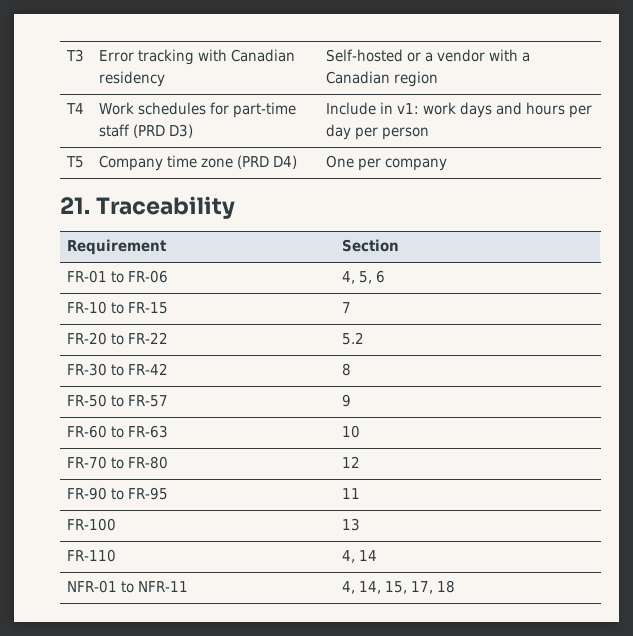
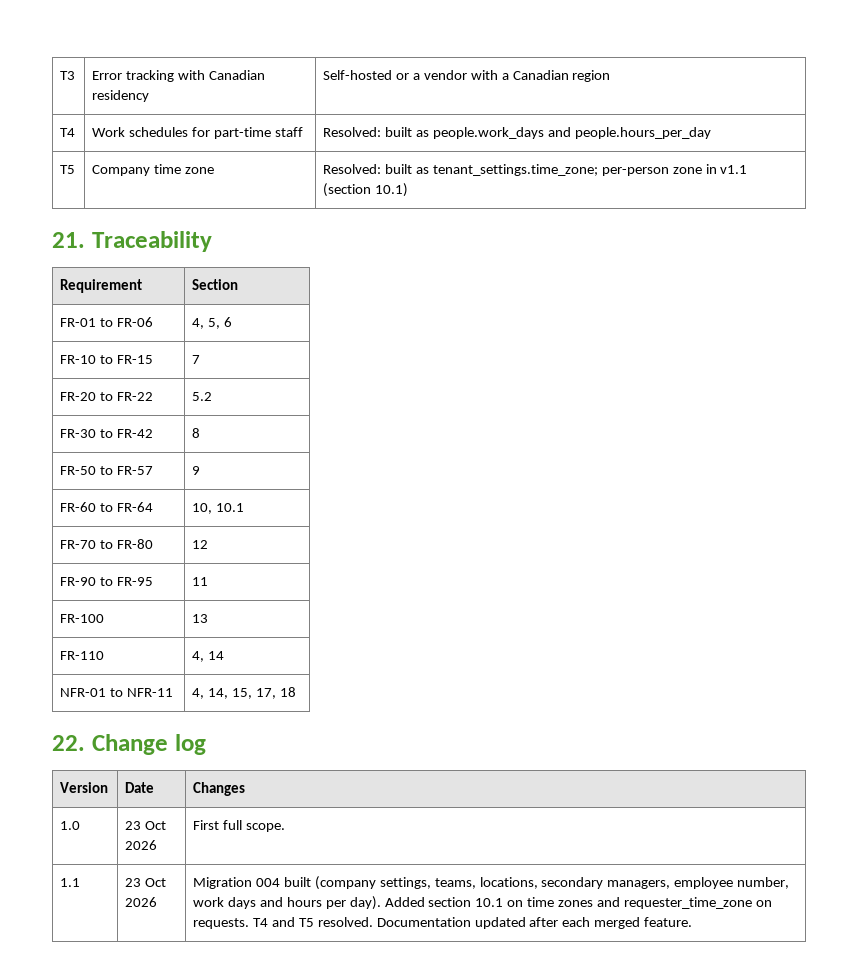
[133,124,194,138] [326,102,593,118] [326,124,430,140] [66,156,85,168] [99,155,298,171] [326,155,448,171] (PRD D3) | Include in v1: work days and hours per day per person // T5 | Company time zone (PRD D4) | One per company -> [323,127,711,139] [60,165,76,174] [92,164,214,176] [323,164,748,176] [323,183,408,197] | Resolved: built as people.work_days and people.hours_per_day // T5 | Company time zone | Resolved: built as tenant_settings.time_zone; per-person zone in v1.1 (section 10.1)
[128,425,169,438] [342,425,361,438] FR-63 | 10 -> [116,502,153,512] [192,503,244,514] FR-64 | 10, 10.1
(456, 586) none -> [52,734,206,755] [60,782,109,793] [125,782,155,793] [193,782,246,796] [60,821,81,830] [125,821,166,830] [125,840,158,850] [193,820,285,832] [60,878,81,887] [125,878,166,887] [125,897,158,907] [193,876,790,890] [193,896,772,910] [193,917,693,929] // 22. Change log // Version | Date | Changes // 1.0 | 23 Oct 2026 | First full scope. // 1.1 | 23 Oct 2026 | Migration 004 built (company settings, teams, locations, secondary managers, employee number, work days and hours per day). Added section 10.1 on time zones and requester_time_zone on requests. T4 and T5 resolved. Documentation updated after each merged feature.

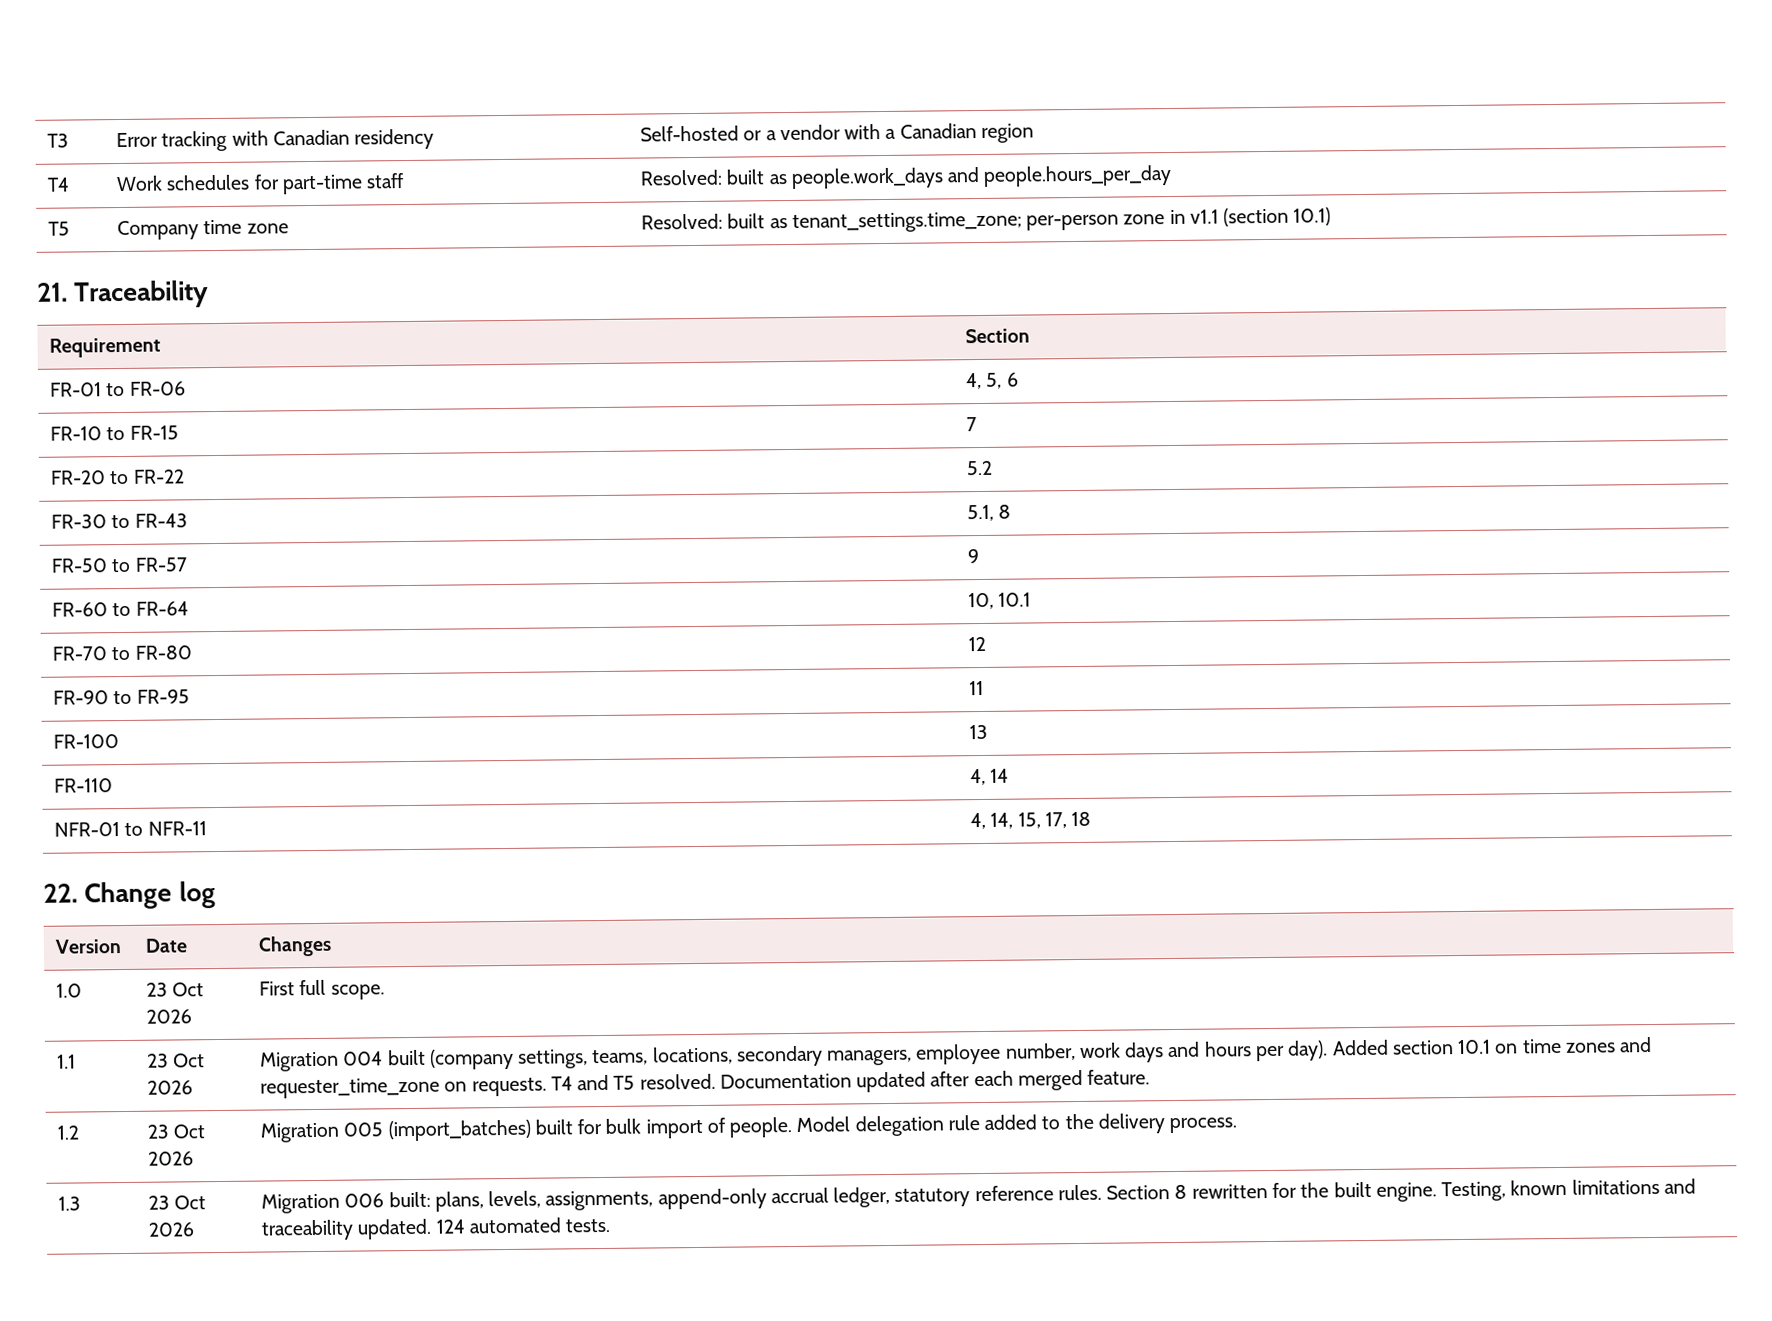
[116,429,153,438] FR-42 | -> [134,513,188,528] [967,504,995,522] FR-43 | 5.1,
(693, 922) none -> [57,1125,80,1140] [147,1124,206,1139] [148,1151,195,1166] [260,1113,1238,1143] [58,1196,82,1211] [148,1195,207,1210] [148,1222,195,1237] [261,1178,1696,1214] [261,1217,611,1241] // 1.2 | 23 Oct 2026 | Migration 005 (import_batches) built for bulk import of people. Model delegation rule added to the delivery process. // 1.3 | 23 Oct 2026 | Migration 006 built: plans, levels, assignments, append-only accrual ledger, statutory reference rules. Section 8 rewritten for the built engine. Testing, known limitations and traceability updated. 124 automated tests.

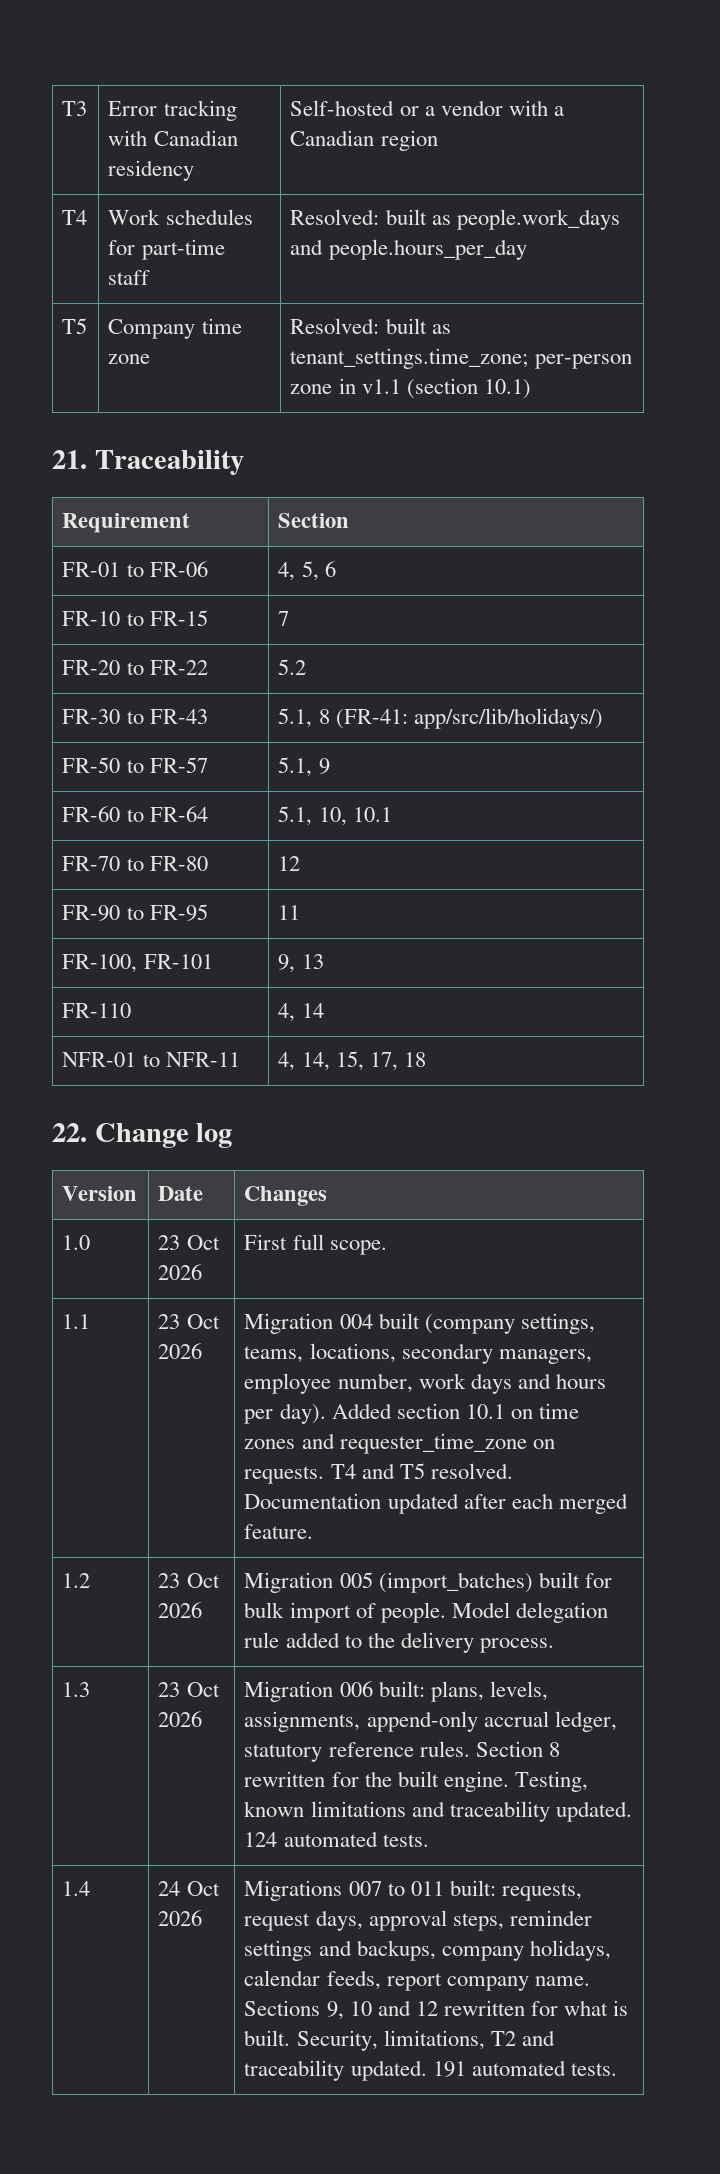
(1012, 511) none -> [335,708,603,729] (FR-41: app/src/lib/holidays/)
(188, 564) none -> [278,757,313,777] 5.1,
(189, 608) none -> [278,806,313,826] 5.1,
[53,734,120,749] FR-100 | -> [62,954,213,973] [278,954,296,973] FR-100, FR-101 | 9,
(611, 1225) none -> [62,1881,91,1896] [158,1881,220,1896] [158,1910,203,1926] [244,1880,582,1901] [244,1910,592,1931] [244,1940,611,1961] [244,1970,590,1991] [244,2000,629,2020] [244,2030,555,2051] [244,2060,617,2081] // 1.4 | 24 Oct 2026 | Migrations 007 to 011 built: requests, request days, approval steps, reminder settings and backups, company holidays, calendar feeds, report company name. Sections 9, 10 and 12 rewritten for what is built. Security, limitations, T2 and traceability updated. 191 automated tests.

